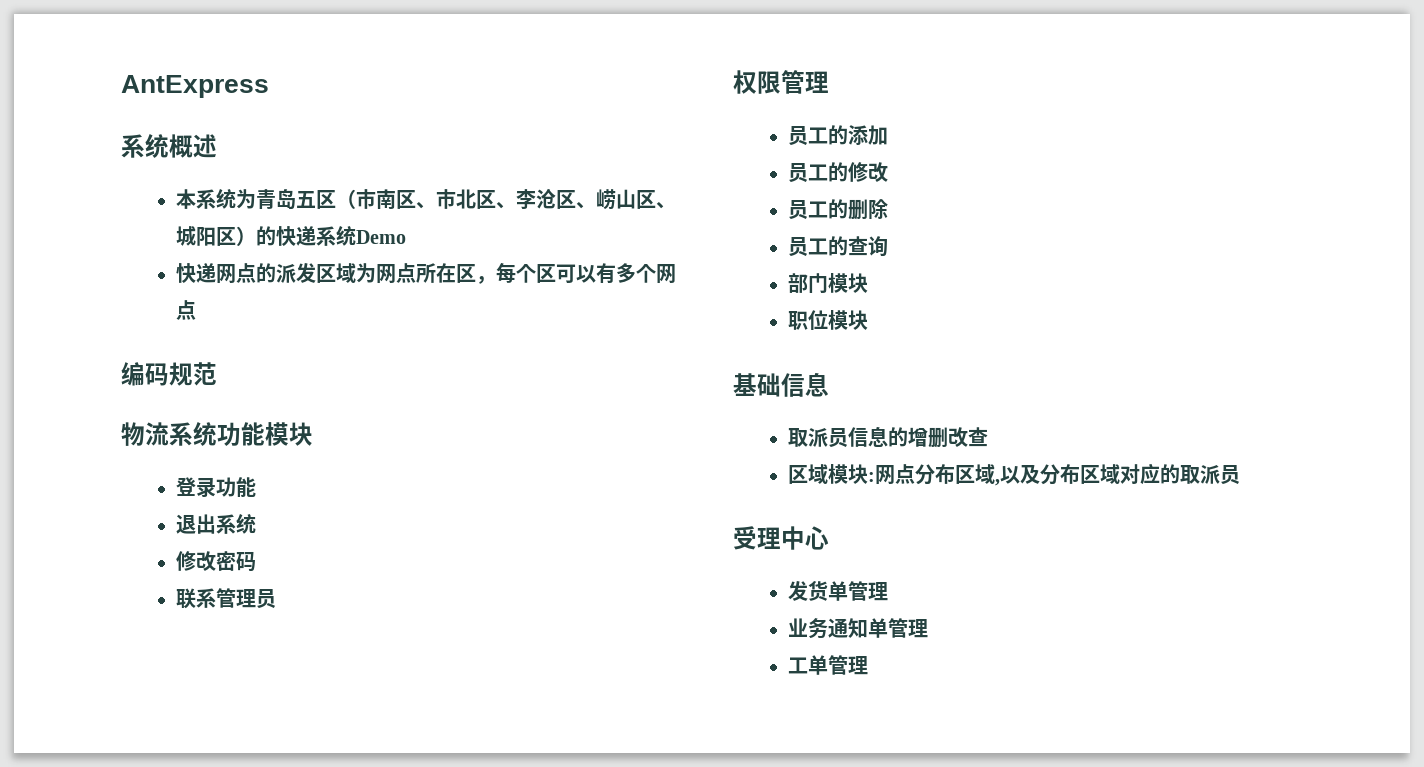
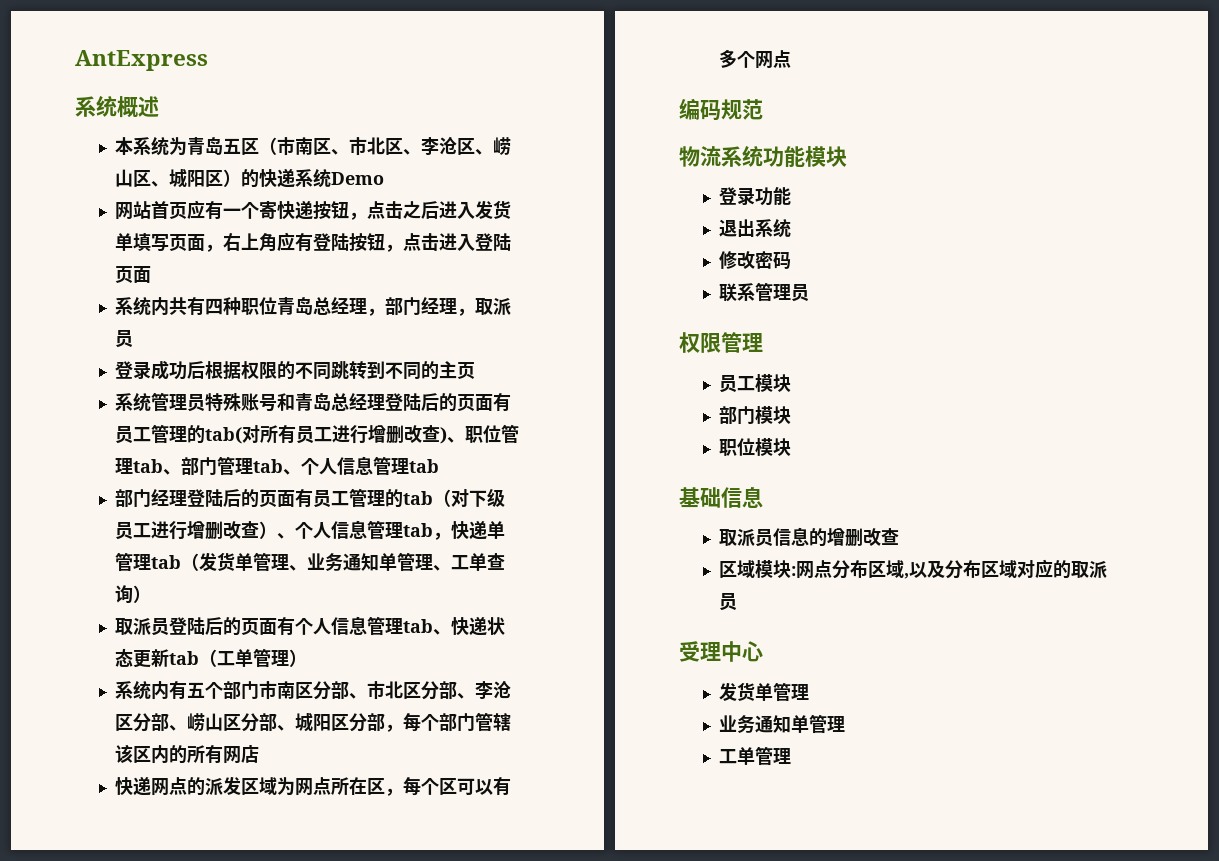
(407, 237) none -> [114,200,511,220] [114,232,511,252] [114,266,151,283] [114,296,511,316] [114,330,133,348] [114,360,475,380] [114,392,511,412] [114,424,519,444] [114,456,439,476] [114,488,505,508] [114,520,505,540] [114,552,505,572] [114,585,151,604] [114,616,505,636] [114,648,307,668] [114,680,511,700] [114,712,511,732] [114,744,259,764] // 网站首页应有一个寄快递按钮，点击之后进入发货单填写页面，右上角应有登陆按钮，点击进入登陆页面 // 系统内共有四种职位青岛总经理，部门经理，取派员 // 登录成功后根据权限的不同跳转到不同的主页 // 系统管理员特殊账号和青岛总经理登陆后的页面有员工管理的tab(对所有员工进行增删改查)、职位管理tab、部门管理tab、个人信息管理tab // 部门经理登陆后的页面有员工管理的tab（对下级员工进行增删改查）、个人信息管理tab，快递单管理tab（发货单管理、业务通知单管理、工单查询） // 取派员登陆后的页面有个人信息管理tab、快递状态更新tab（工单管理） // 系统内有五个部门市南区分部、市北区分部、李沧区分部、崂山区分部、城阳区分部，每个部门管辖该区内的所有网店
[828,125,889,145] [788,162,889,183] [788,199,889,220] [788,236,889,257] 的添加 // 员工的修改 // 员工的删除 // 员工的查询 -> [754,374,791,392] 模块

